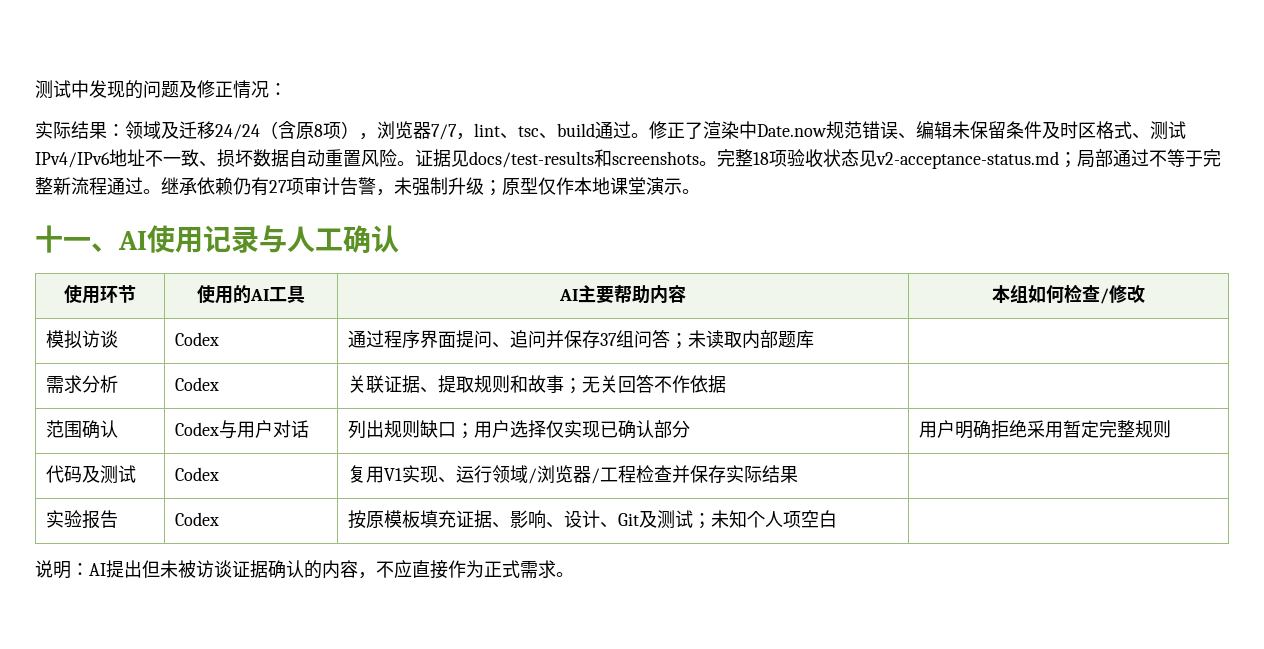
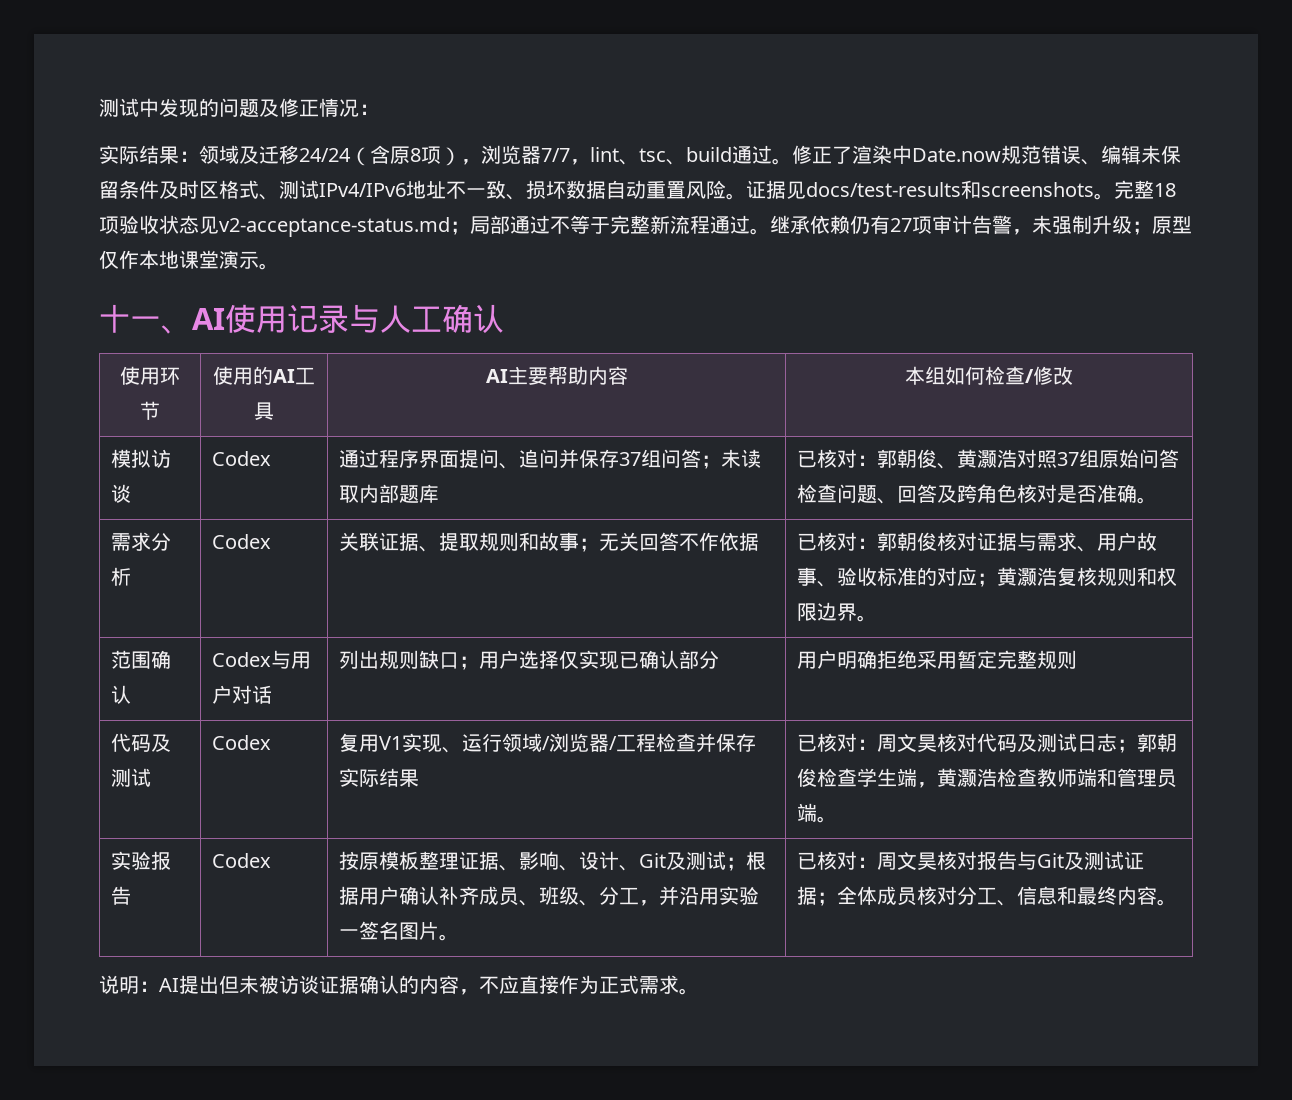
(815, 339) none -> [796,449,1179,469] [796,484,1157,504] 已核对：郭朝俊、黄灏浩对照37组原始问答检查问题、回答及跨角色核对是否准确。
(727, 384) none -> [796,532,1157,552] [796,567,1177,587] [796,602,877,622] 已核对：郭朝俊核对证据与需求、用户故事、验收标准的对应；黄灏浩复核规则和权限边界。
(799, 474) none -> [796,733,1177,753] [796,768,1177,788] [796,803,837,823] 已核对：周文昊核对代码及测试日志；郭朝俊检查学生端，黄灏浩检查教师端和管理员端。
[420,510,457,528] 填充 -> [418,851,459,870] 整理
[711,510,838,528] 未知个人项空白 | -> [745,851,766,870] [338,886,759,906] [338,921,459,941] [796,851,1144,870] [796,886,1177,906] 根据用户确认补齐成员、班级、分工，并沿用实验一签名图片。 | 已核对：周文昊核对报告与Git及测试证据；全体成员核对分工、信息和最终内容。

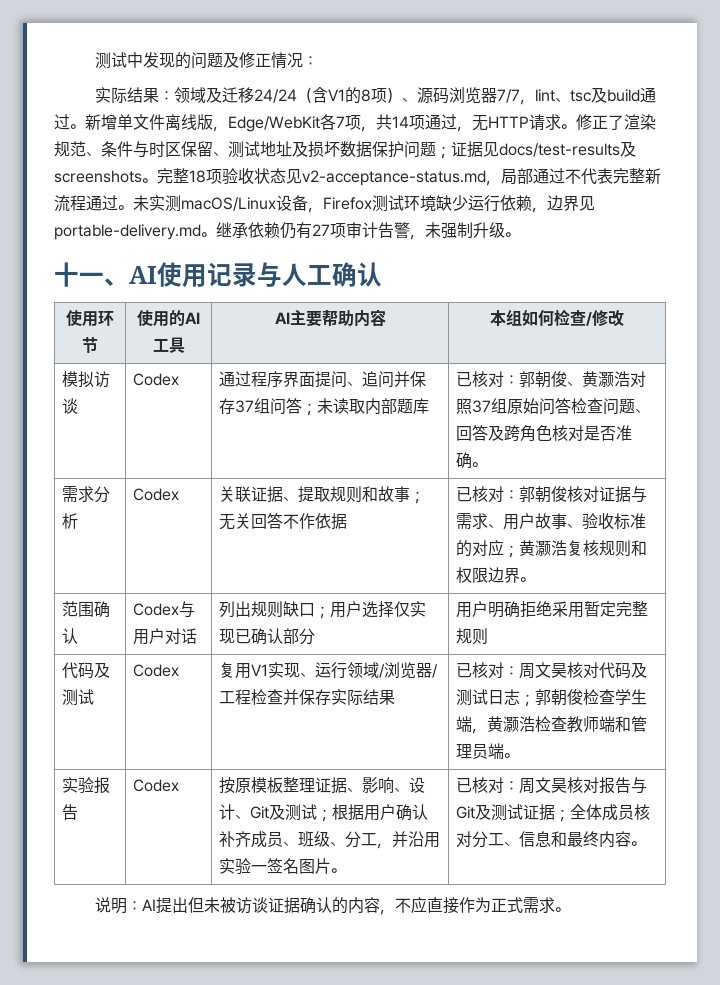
[390,146,410,164] 原 -> [327,87,361,104] V1的
[461,159,481,165] ， -> [401,87,449,104] 、源码
[666,159,686,165] 、 -> [590,87,607,103] 及
[792,145,1181,165] [99,180,746,200] 修正了渲染中Date.now规范错误、编辑未保留条件及时区格式、测试IPv4/IPv6地址不一致、损坏数据自动重置风险。 -> [85,114,656,132] [54,141,451,159] 新增单文件离线版，Edge/WebKit各7项，共14项通过，无HTTP请求。修正了渲染规范、条件与时区保留、测试地址及损坏数据保护问题；
[961,180,981,199] 和 -> [620,141,636,157] 及
[450,221,470,235] ； -> [486,180,501,186] ，
[570,215,610,234] 等于 -> [581,168,613,185] 代表
(770, 231) none -> [133,195,595,213] [54,224,216,240] 未实测macOS/Linux设备，Firefox测试环境缺少运行依赖，边界见portable-delivery.md。
[1132,216,1192,235] [99,250,259,269] ；原型仅作本地课堂演示 -> (505, 230) none

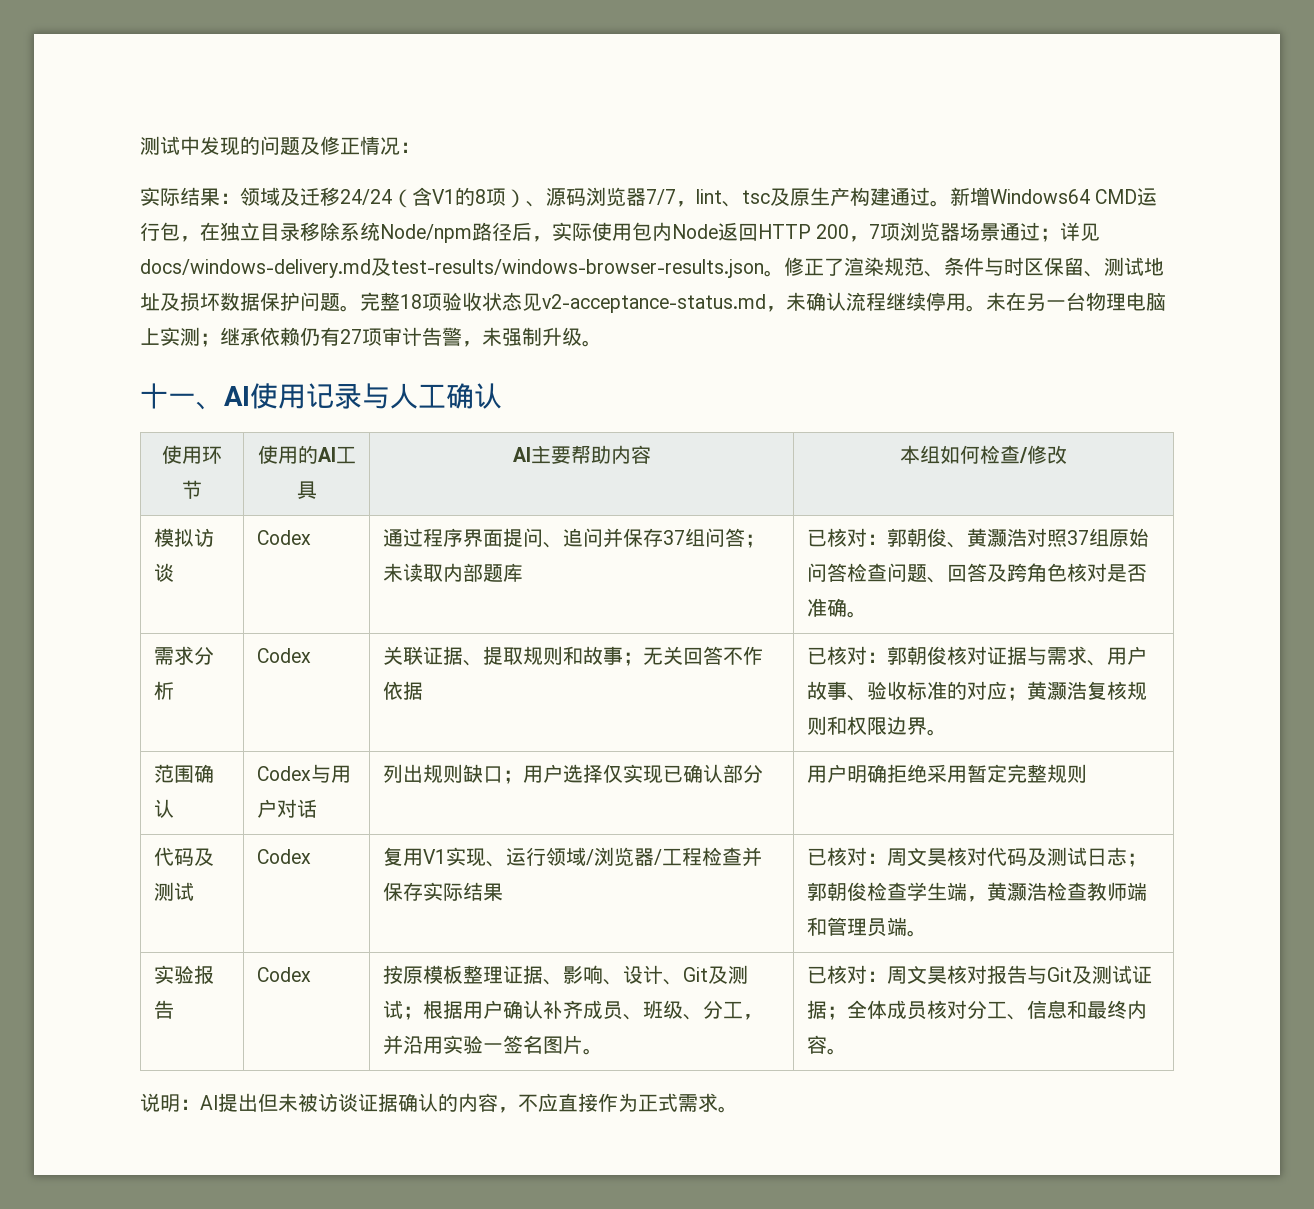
[606,87,656,103] [54,114,561,132] build通过。新增单文件离线版，Edge/WebKit各7项，共14项通过，无HTTP请求 -> [790,187,1158,207] [140,222,1101,243] [140,258,764,278] 原生产构建通过。新增Windows64 CMD运行包，在独立目录移除系统Node/npm路径后，实际使用包内Node返回HTTP 200，7项浏览器场景通过；详见docs/windows-delivery.md及test-results/windows-browser-results.json
[436,141,636,159] [54,170,142,183] ；证据见docs/test-results及screenshots -> (340, 302) none
[501,168,661,185] [54,195,595,213] [54,224,216,240] 局部通过不代表完整新流程通过。未实测macOS/Linux设备，Firefox测试环境缺少运行依赖，边界见portable-delivery.md。 -> [786,292,1166,312] [140,327,220,347] 未确认流程继续停用。未在另一台物理电脑上实测；

